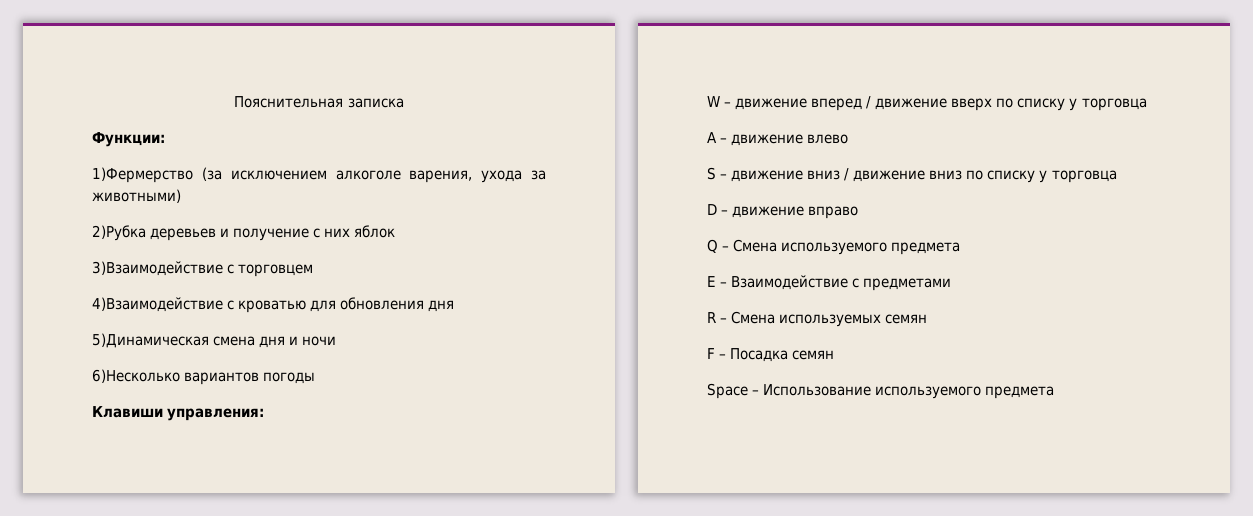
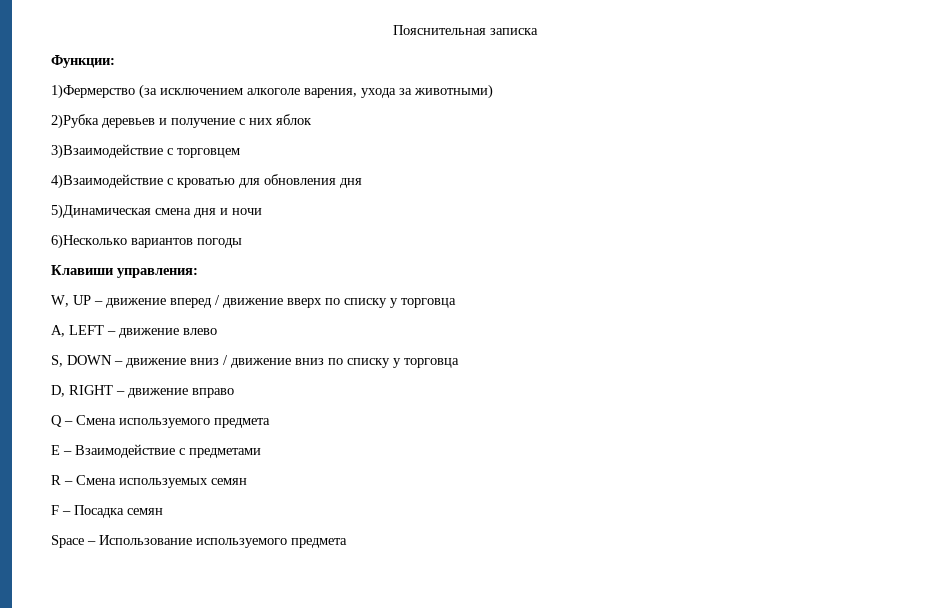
[707,96,720,107] W -> [51,295,91,307] W, UP
[707,132,717,143] A -> [51,325,104,337] A, LEFT
[707,167,716,180] S -> [51,355,112,367] S, DOWN
[707,204,717,215] D -> [51,385,113,397] D, RIGHT

